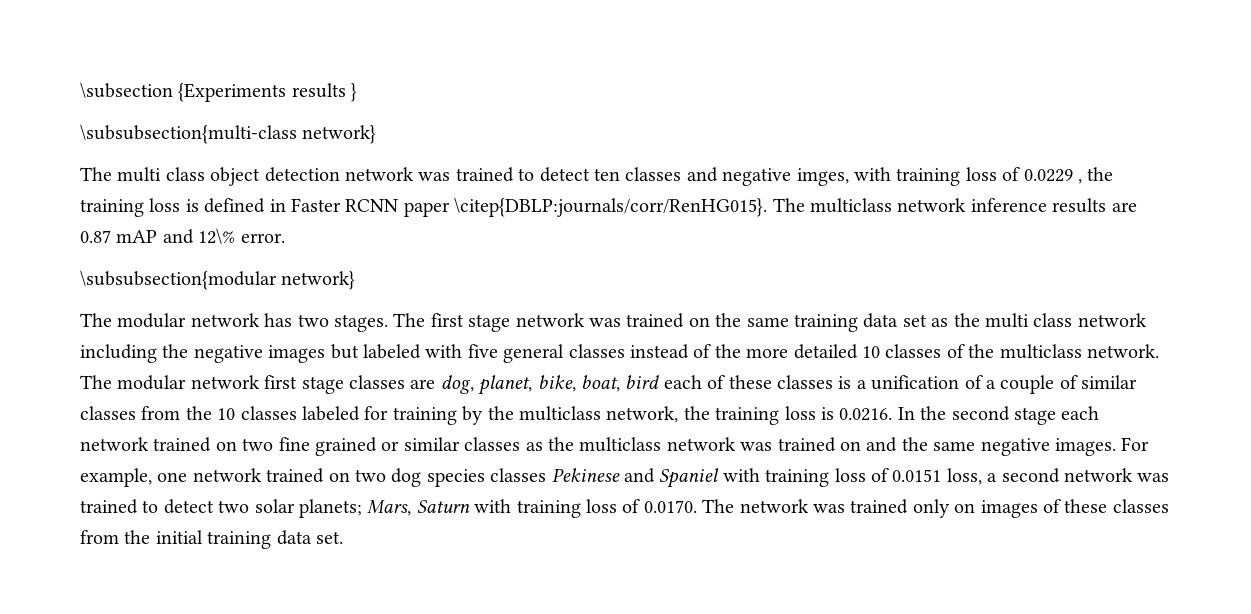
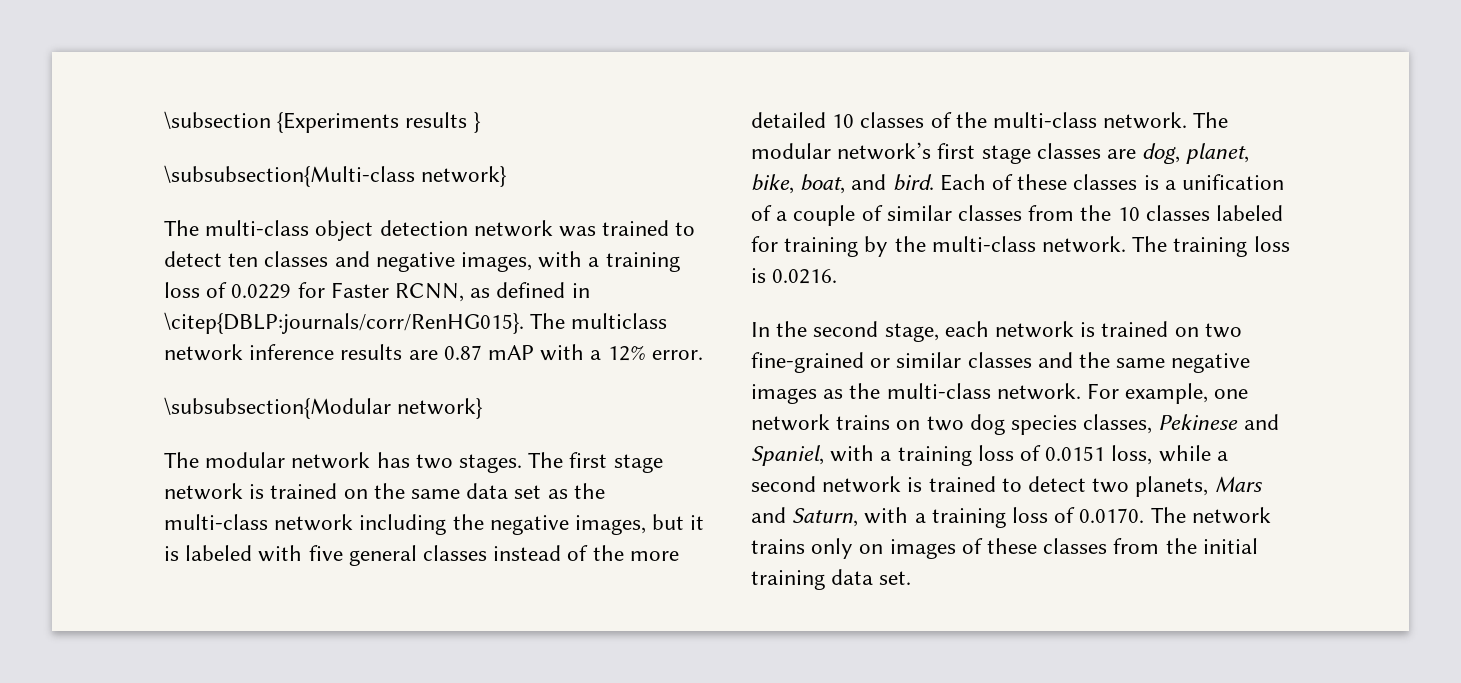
[80,124,377,144] [80,167,205,182] \subsubsection{multi-class network} // The multi class -> [164,165,508,187] [164,220,310,236] \subsubsection{Multi-class network} // The multi-class
[796,167,891,186] imges, with -> [461,251,600,272] images, with a
[1077,167,1114,184] [80,198,450,217] , the training loss is defined in Faster RCNN paper -> [297,282,590,302] for Faster RCNN, as defined in
[162,228,236,244] and 12\% -> [540,344,646,361] with a 12%
[80,270,277,290] \subsubsection{modular -> [164,397,391,419] \subsubsection{Modular
[588,318,621,327] was -> [249,484,265,499] is
[793,314,858,332] training -> (461, 494) none
[984,313,1073,328] multi class -> [164,514,268,530] multi-class
[268,344,359,363] images but -> [575,514,705,535] [164,546,179,561] images, but it is
[999,344,1082,359] multiclass -> [993,112,1098,128] multi-class
[190,375,260,389] network -> [837,142,932,160] network’s
[625,375,702,389] bird each -> [851,174,986,191] and bird. Each
[518,406,710,423] multiclass network, the -> [931,236,1168,253] multi-class network. The
(893, 414) none -> (838, 276) //
[1013,407,1056,425] stage -> [884,323,939,342] stage,
[153,437,377,456] trained on two fine grained -> [1080,321,1242,338] [751,352,864,373] is trained on two fine-grained
[525,437,1116,456] as the multiclass network was trained on and the same negative images. -> [1037,352,1251,373] [751,383,1081,404] and the same negative images as the multi-class network.
[266,468,325,483] trained -> [836,415,891,430] trains
[490,468,547,482] classes -> [1083,414,1153,434] classes,
[659,468,760,488] Spaniel with -> [751,445,892,466] Spaniel, with a
(982, 476) none -> [1158,445,1211,462] while
[1137,473,1170,482] was -> [907,477,923,492] is
[254,499,512,518] solar planets; Mars, Saturn with -> [1135,476,1263,497] [751,507,926,527] planets, Mars and Saturn, with a
[812,499,909,514] was trained -> [751,539,805,554] trains

